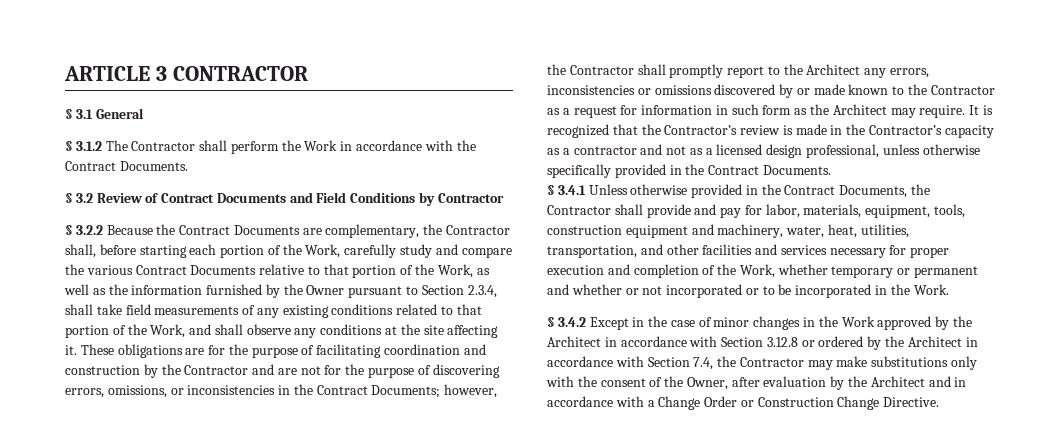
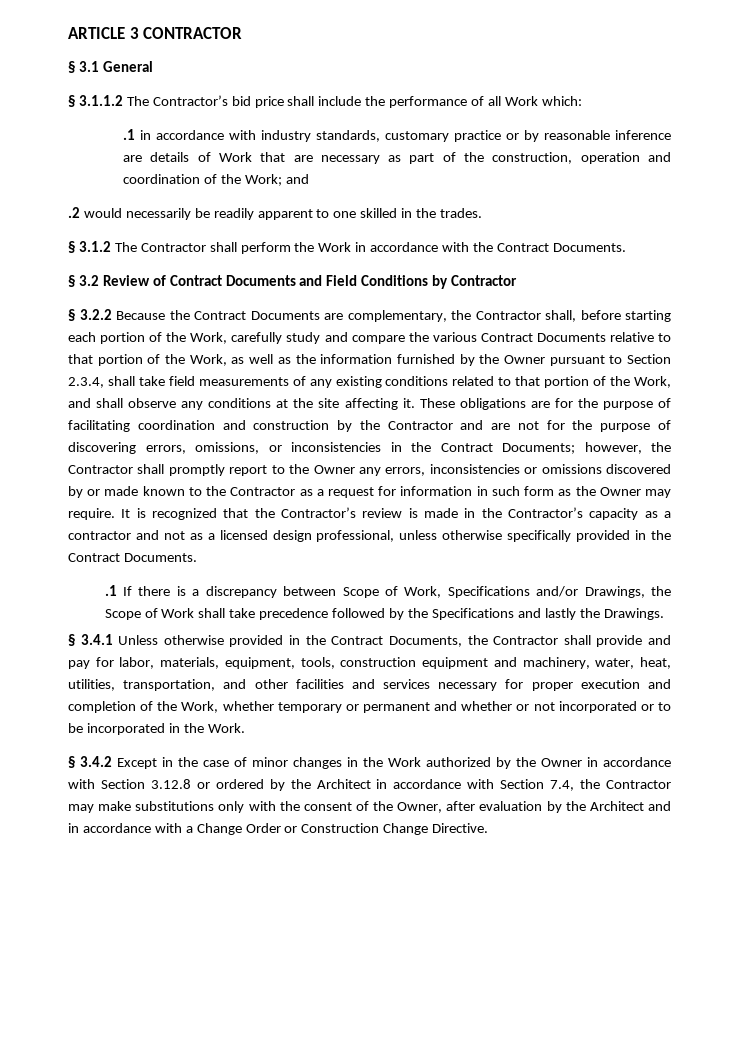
(144, 113) none -> [68,95,582,108] [122,129,671,142] [122,152,671,164] [122,174,309,186] [68,207,483,220] // § 3.1.1.2 The Contractor’s bid price shall include the performance of all Work which: // .1 in accordance with industry standards, customary practice or by reasonable inference are details of Work that are necessary as part of the construction, operation and coordination of the Work; and // .2 would necessarily be readily apparent to one skilled in the trades.
[806,64,861,75] Architect -> [313,465,355,474] Owner
[832,104,887,115] Architect -> [599,487,641,496] Owner
(831, 170) none -> [104,585,672,598] [104,608,664,620] // .1 If there is a discrepancy between Scope of Work, Specifications and/or Drawings, the Scope of Work shall take precedence followed by the Specifications and lastly the Drawings.
[877,316,972,330] [547,336,601,347] approved by the Architect -> [426,757,582,769] authorized by the Owner

